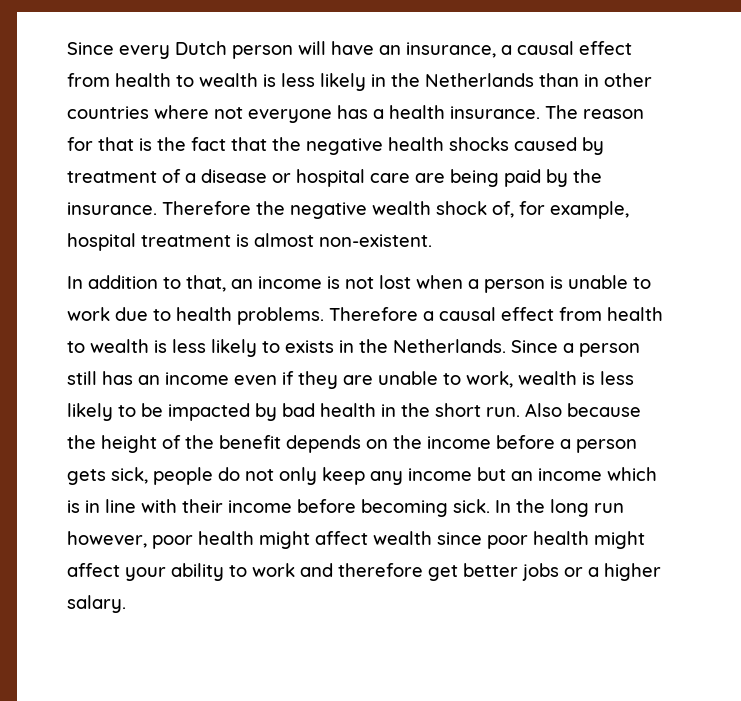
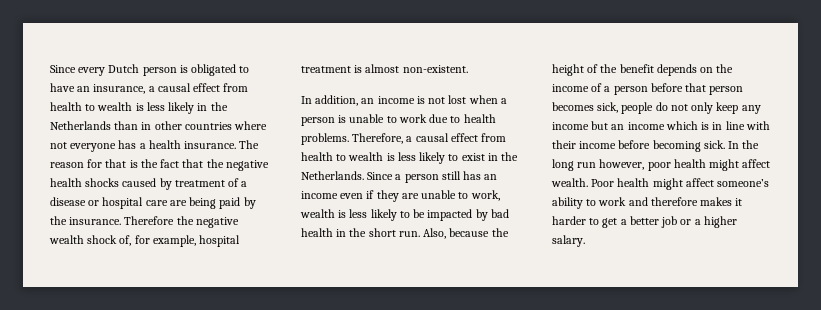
[298,41,326,55] will -> [179,64,250,76] is obligated to
[88,275,226,292] addition to that, -> [315,95,359,106] addition,
[329,307,418,321] Therefore -> [352,133,404,144] Therefore,
[285,340,334,353] exists -> [461,153,485,161] exist
[525,403,562,417] Also -> [423,228,447,239] Also,
[496,435,637,453] [67,469,106,485] before a person gets -> [591,83,744,95] [552,102,594,111] of a person before that person becomes
[373,531,645,549] [67,563,166,581] wealth since poor health might affect your -> [551,178,770,190] wealth. Poor health might affect someone’s
[428,563,559,581] get better jobs -> [700,197,743,206] [552,216,678,228] makes it harder to get a better job

